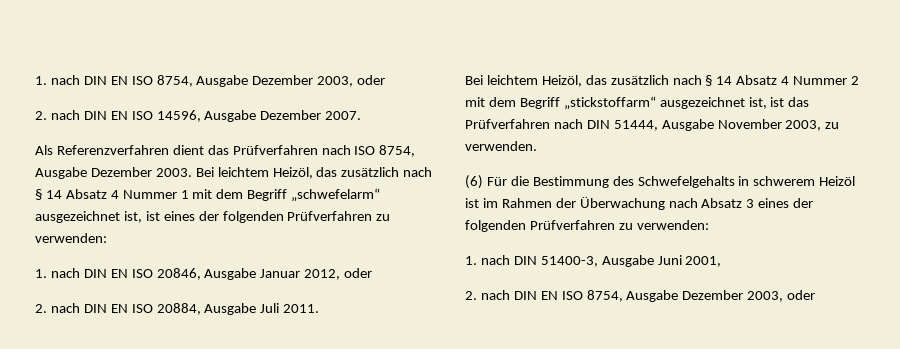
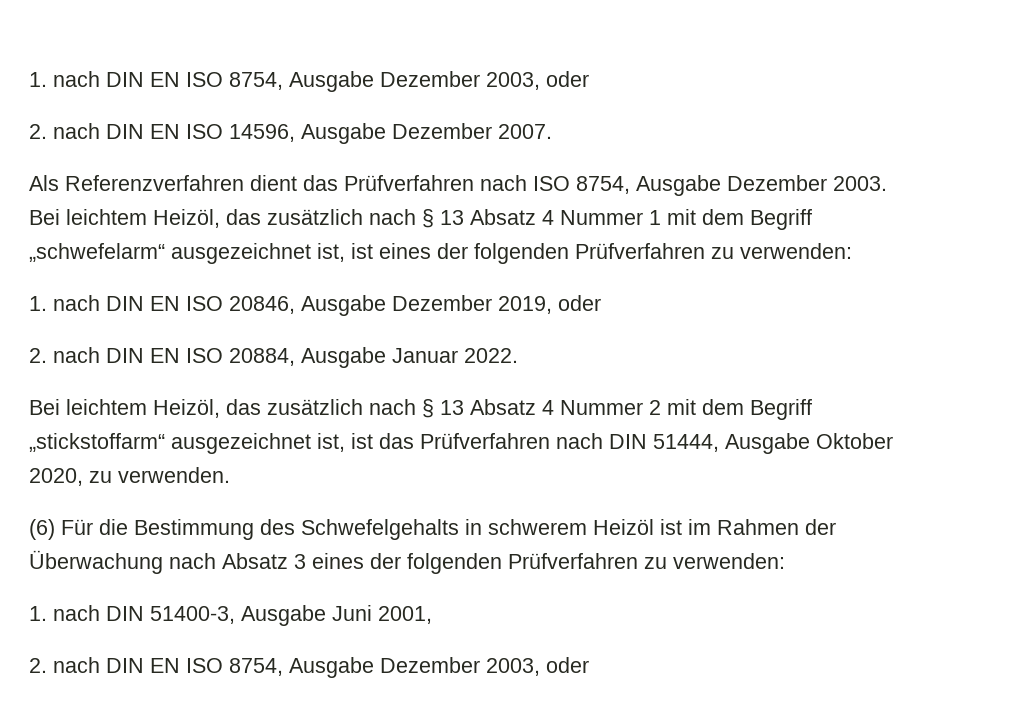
[45,190,62,199] 14 -> [440,210,464,225] 13
[260,269,341,280] Januar 2012, -> [392,295,552,314] Dezember 2019,
[260,303,320,313] [465,75,733,87] Juli 2011. // Bei leichtem Heizöl, das zusätzlich nach § 14 -> [392,348,518,363] [29,399,464,418] Januar 2022. // Bei leichtem Heizöl, das zusätzlich nach § 13
[717,119,822,131] November 2003, -> [816,433,893,449] [29,468,83,486] Oktober 2020,

